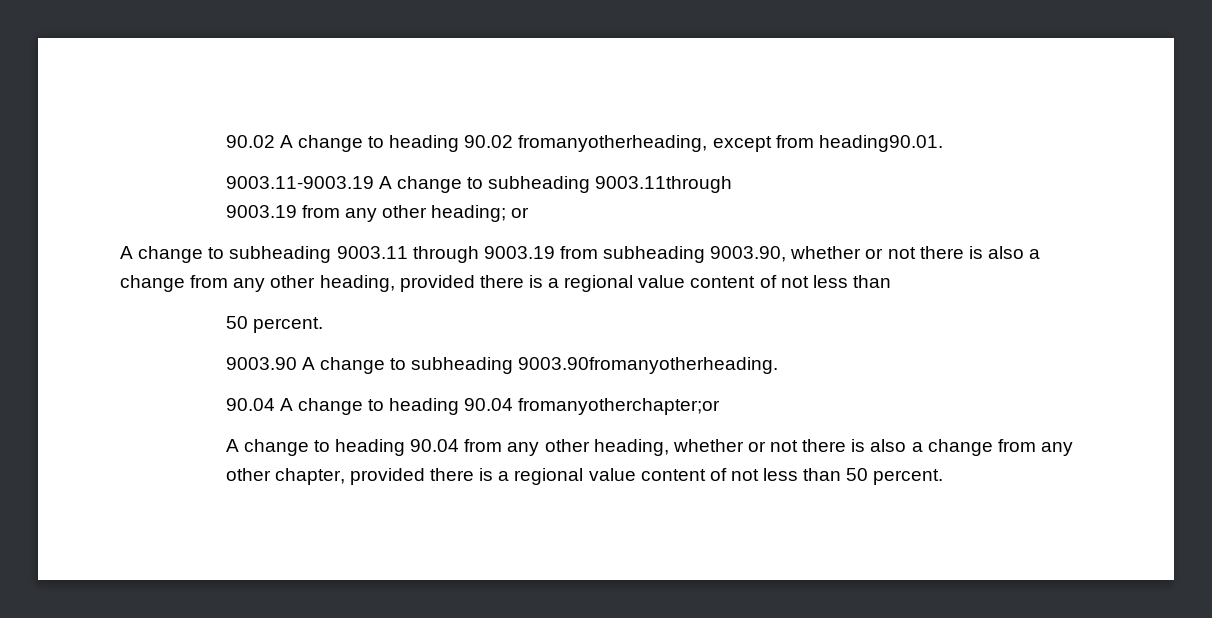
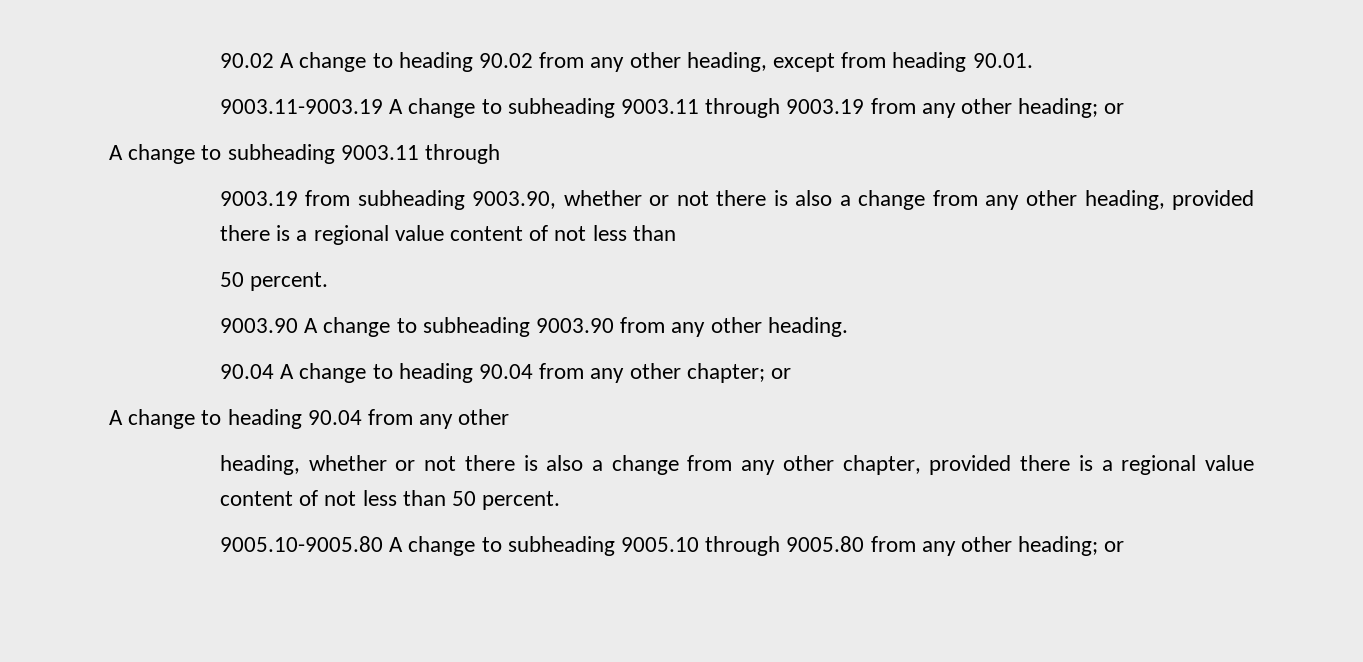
[518,135,943,152] fromanyotherheading, except from heading90.01. -> [539,52,1033,72] from any other heading, except from heading 90.01.
[595,176,733,193] 9003.11through // -> [620,98,781,118] 9003.11 through
(479, 254) none -> (501, 154) //
[518,357,779,374] 9003.90fromanyotherheading. -> [535,317,848,337] 9003.90 from any other heading.
[518,398,721,415] [225,439,590,456] fromanyotherchapter;or // A change to heading 90.04 from any other -> [539,363,792,383] [109,409,510,429] from any other chapter; or // A change to heading 90.04 from any other //
(944, 477) none -> [219,536,1125,556] // 9005.10-9005.80 A change to subheading 9005.10 through 9005.80 from any other heading; or

